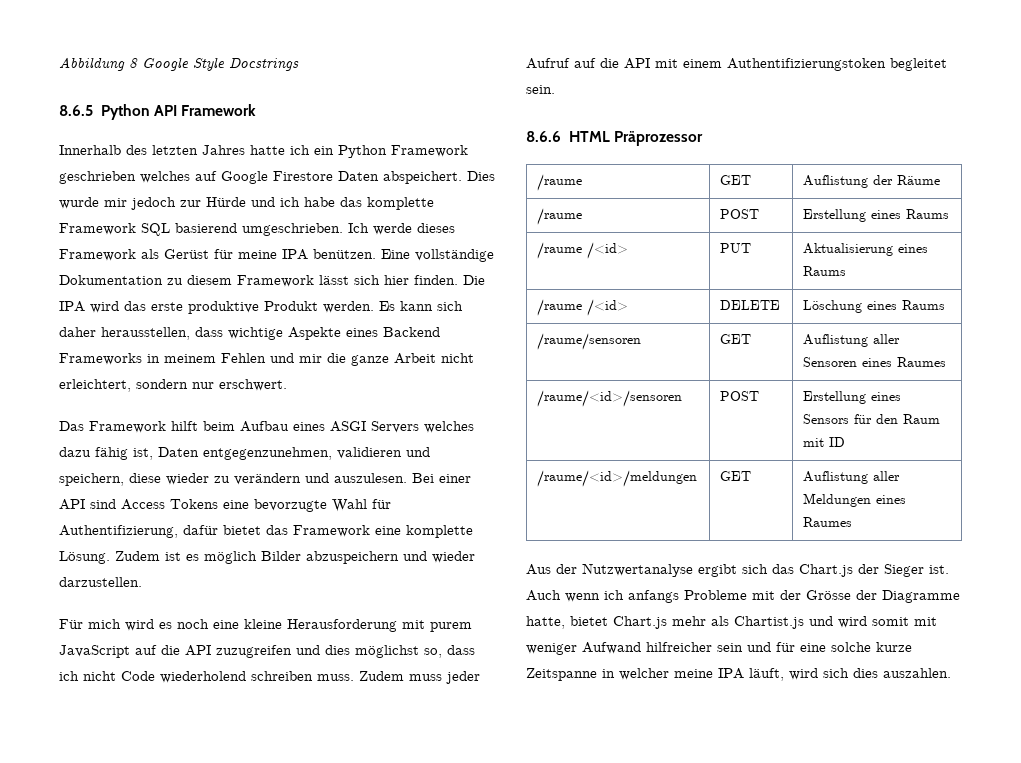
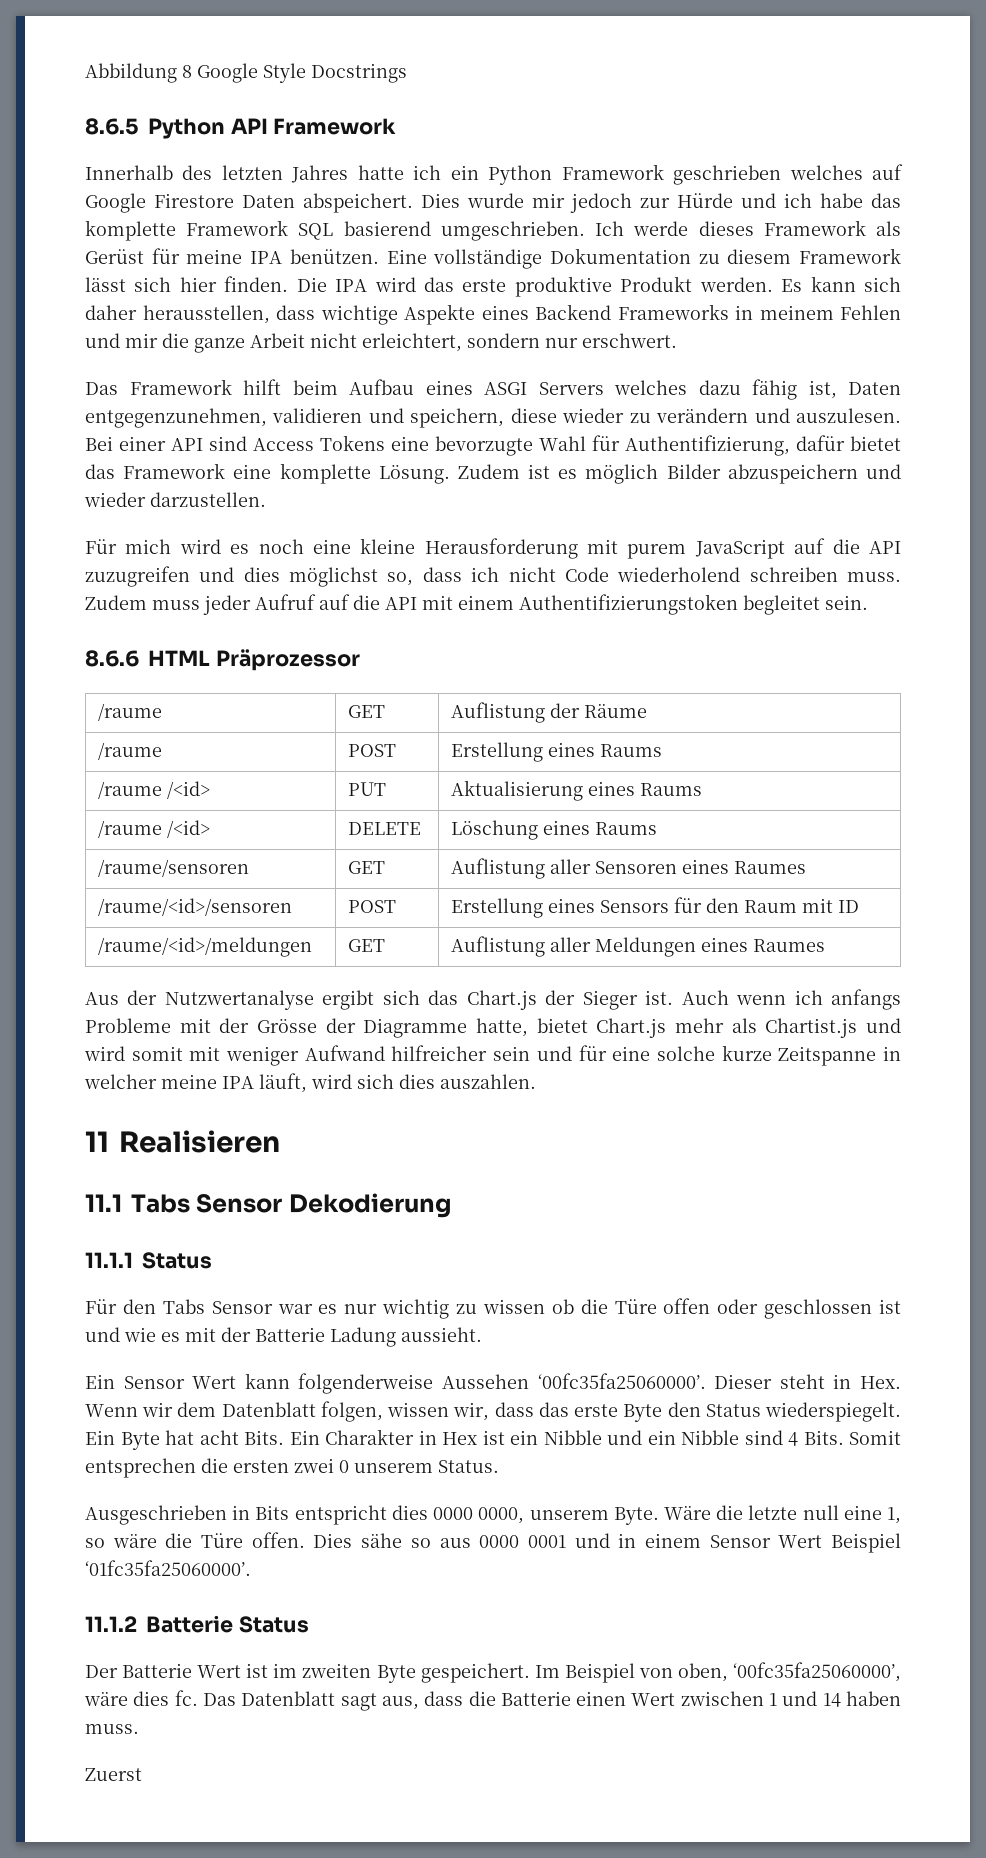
(951, 673) none -> [85,1130,280,1153] [85,1193,451,1218] [85,1252,212,1269] [85,1298,901,1319] [85,1327,482,1347] [85,1373,902,1394] [85,1401,902,1422] [85,1429,901,1450] [85,1458,499,1478] [85,1505,901,1525] [85,1532,901,1553] [85,1560,251,1576] [85,1615,309,1633] [85,1662,902,1683] [84,1690,901,1711] [85,1724,139,1734] [85,1768,142,1781] // 11 Realisieren // 11.1 Tabs Sensor Dekodierung // 11.1.1 Status // Für den Tabs Sensor war es nur wichtig zu wissen ob die Türe offen oder geschlossen ist und wie es mit der Batterie Ladung aussieht. // Ein Sensor Wert kann folgenderweise Aussehen ‘00fc35fa25060000’. Dieser steht in Hex. Wenn wir dem Datenblatt folgen, wissen wir, dass das erste Byte den Status wiederspiegelt. Ein Byte hat acht Bits. Ein Charakter in Hex ist ein Nibble und ein Nibble sind 4 Bits. Somit entsprechen die ersten zwei 0 unserem Status. // Ausgeschrieben in Bits entspricht dies 0000 0000, unserem Byte. Wäre die letzte null eine 1, so wäre die Türe offen. Dies sähe so aus 0000 0001 und in einem Sensor Wert Beispiel ‘01fc35fa25060000’. // 11.1.2 Batterie Status // Der Batterie Wert ist im zweiten Byte gespeichert. Im Beispiel von oben, ‘00fc35fa25060000’, wäre dies fc. Das Datenblatt sagt aus, dass die Batterie einen Wert zwischen 1 und 14 haben muss. // Zuerst

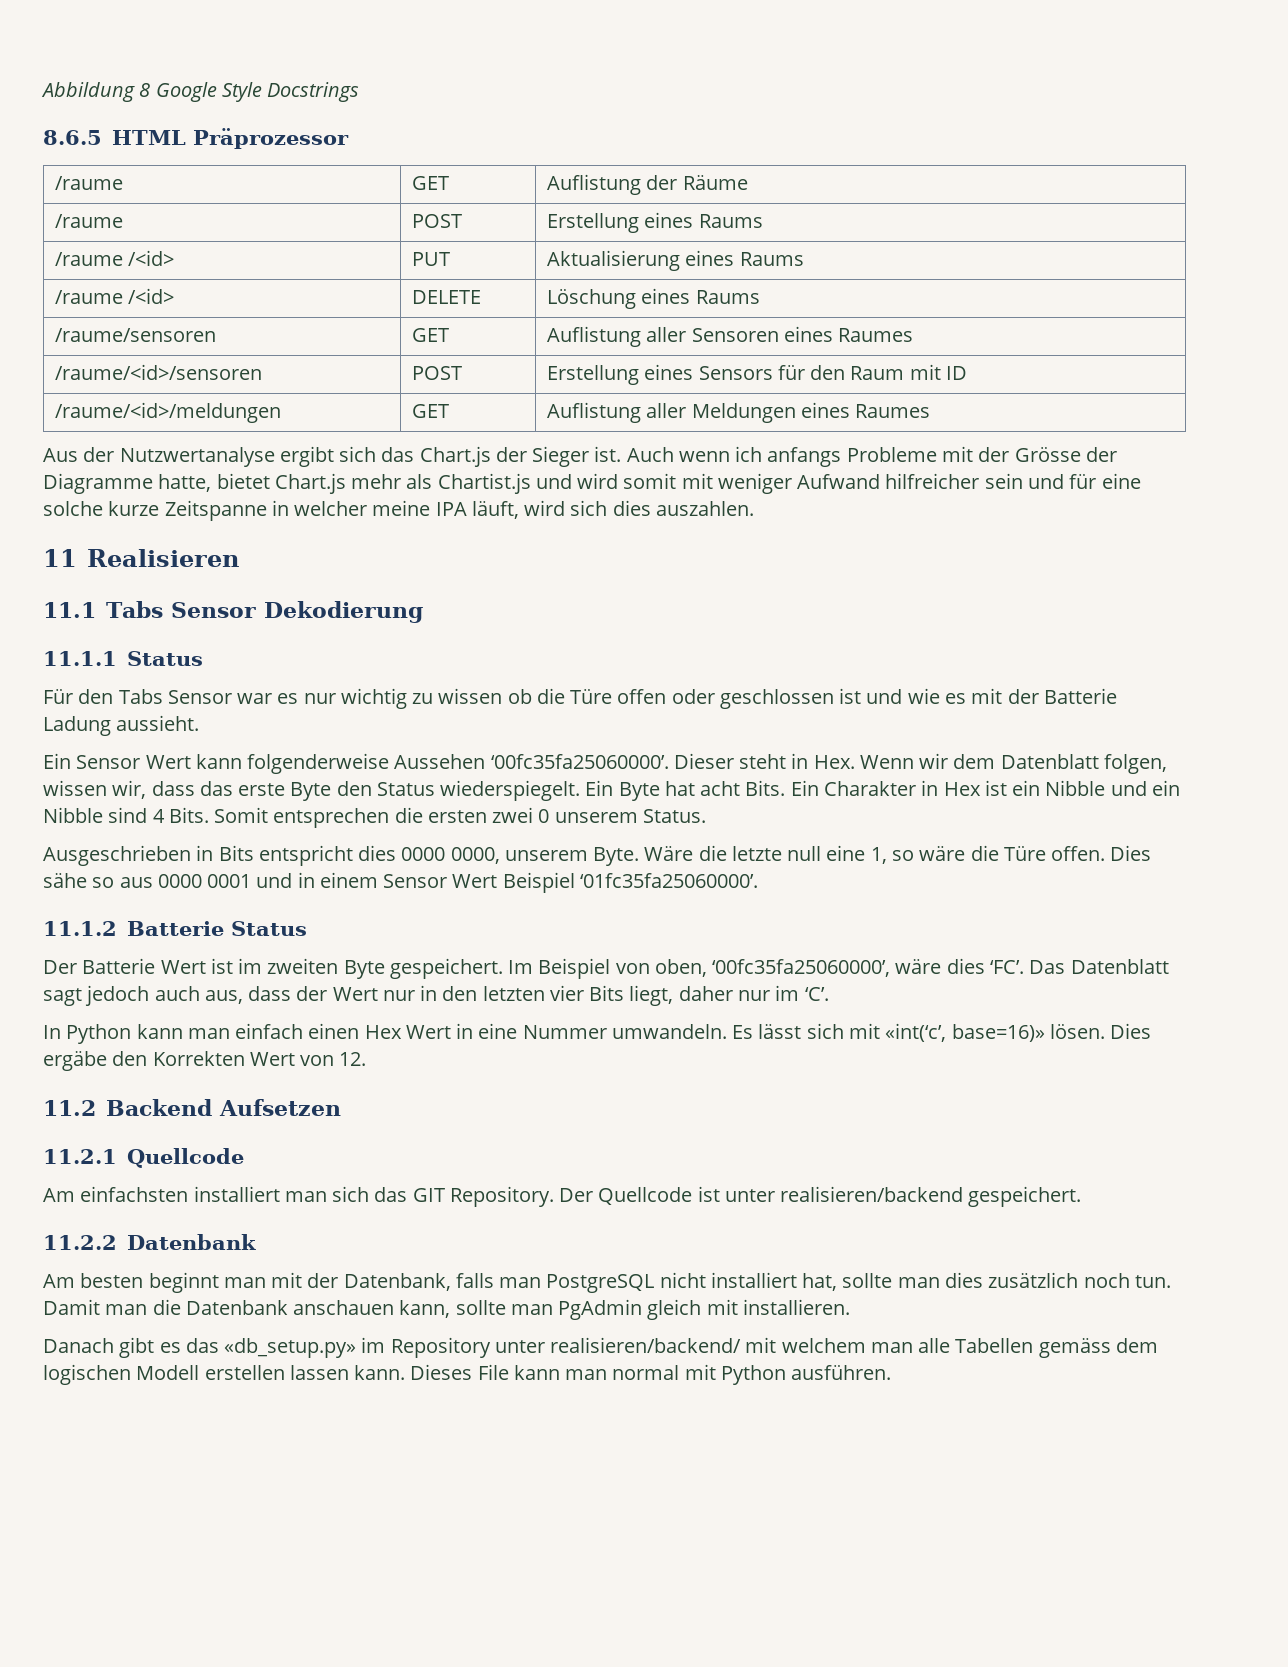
[148,118,397,139] [85,164,903,185] [85,193,901,213] [85,220,901,241] [85,248,901,269] [85,276,902,297] [85,304,901,325] [85,333,677,353] [85,379,901,400] [85,408,902,428] [85,435,901,456] [85,463,901,484] [84,492,266,507] [85,538,901,559] [85,566,902,587] [85,594,868,615] [85,650,139,667] Python API Framework // Innerhalb des letzten Jahres hatte ich ein Python Framework geschrieben welches auf Google Firestore Daten abspeichert. Dies wurde mir jedoch zur Hürde und ich habe das komplette Framework SQL basierend umgeschrieben. Ich werde dieses Framework als Gerüst für meine IPA benützen. Eine vollständige Dokumentation zu diesem Framework lässt sich hier finden. Die IPA wird das erste produktive Produkt werden. Es kann sich daher herausstellen, dass wichtige Aspekte eines Backend Frameworks in meinem Fehlen und mir die ganze Arbeit nicht erleichtert, sondern nur erschwert. // Das Framework hilft beim Aufbau eines ASGI Servers welches dazu fähig ist, Daten entgegenzunehmen, validieren und speichern, diese wieder zu verändern und auszulesen. Bei einer API sind Access Tokens eine bevorzugte Wahl für Authentifizierung, dafür bietet das Framework eine komplette Lösung. Zudem ist es möglich Bilder abzuspeichern und wieder darzustellen. // Für mich wird es noch eine kleine Herausforderung mit purem JavaScript auf die API zuzugreifen und dies möglichst so, dass ich nicht Code wiederholend schreiben muss. Zudem muss jeder Aufruf auf die API mit einem Authentifizierungstoken begleitet sein. // 8.6.6 -> (102, 137) none
[174,1690,198,1706] fc. -> [989,960,1024,974] ‘FC’.
[381,1691,901,1710] [85,1724,139,1734] [85,1768,142,1781] aus, dass die Batterie einen Wert zwischen 1 und 14 haben muss. // Zuerst -> [85,985,829,1006] [43,1023,1152,1044] [43,1051,367,1071] [43,1099,341,1116] [43,1148,244,1168] [43,1186,1082,1207] [43,1234,256,1250] [43,1272,1171,1293] [43,1299,850,1320] [43,1337,1158,1358] [43,1364,892,1385] jedoch auch aus, dass der Wert nur in den letzten vier Bits liegt, daher nur im ‘C’. // In Python kann man einfach einen Hex Wert in eine Nummer umwandeln. Es lässt sich mit «int(‘c’, base=16)» lösen. Dies ergäbe den Korrekten Wert von 12. // 11.2 Backend Aufsetzen // 11.2.1 Quellcode // Am einfachsten installiert man sich das GIT Repository. Der Quellcode ist unter realisieren/backend gespeichert. // 11.2.2 Datenbank // Am besten beginnt man mit der Datenbank, falls man PostgreSQL nicht installiert hat, sollte man dies zusätzlich noch tun. Damit man die Datenbank anschauen kann, sollte man PgAdmin gleich mit installieren. // Danach gibt es das «db_setup.py» im Repository unter realisieren/backend/ mit welchem man alle Tabellen gemäss dem logischen Modell erstellen lassen kann. Dieses File kann man normal mit Python ausführen.

